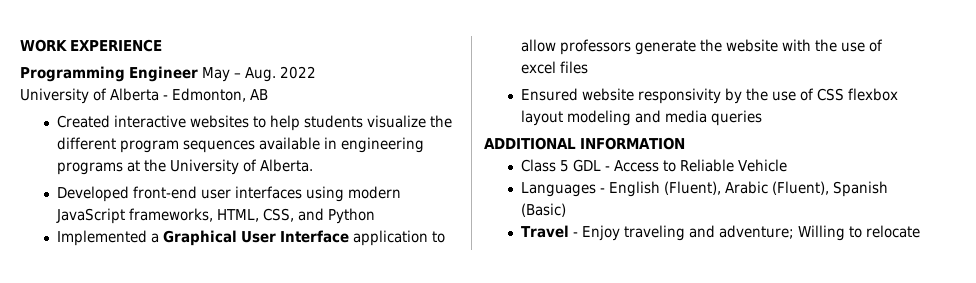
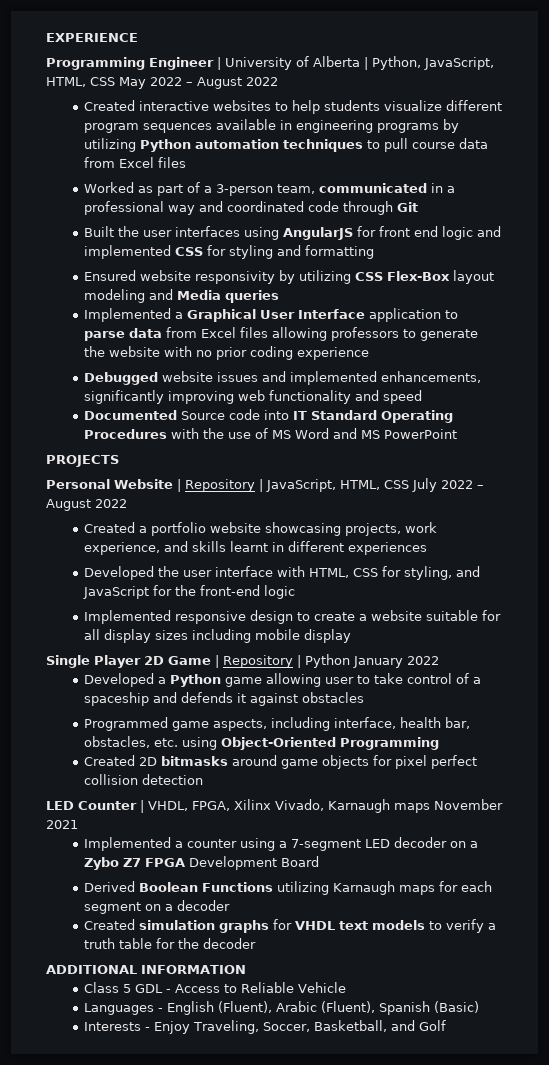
[20,39,67,52] WORK -> (46, 37) none
[202,66,316,82] [20,88,268,104] May – Aug. 2022 // University of Alberta - Edmonton, AB -> [217,56,494,70] [46,77,278,89] | University of Alberta | Python, JavaScript, HTML, CSS May 2022 – August 2022
[430,115,453,128] the -> (443, 105) none
[127,159,314,175] [57,186,402,202] [56,208,376,224] at the University of Alberta. // Developed front-end user interfaces using modern JavaScript frameworks, HTML, CSS, and Python -> [443,119,460,133] [84,138,489,152] [84,157,187,168] [84,182,456,196] [84,201,419,215] [84,226,502,240] [84,245,375,259] [84,270,495,284] [84,289,280,303] by utilizing Python automation techniques to pull course data from Excel files // Worked as part of a 3-person team, communicated in a professional way and coordinated code through Git // Built the user interfaces using AngularJS for front end logic and implemented CSS for styling and formatting // Ensured website responsivity by utilizing CSS Flex-Box layout modeling and Media queries
[521,39,884,55] [521,61,589,74] [521,88,899,104] [521,110,763,126] allow professors generate the website with the use of excel files // Ensured website responsivity by the use of CSS flexbox layout modeling and media queries -> [84,327,479,341] [84,346,370,360] [84,371,482,385] [84,390,423,404] [84,409,454,423] [84,428,458,439] [46,455,119,467] [46,478,484,492] [46,499,127,511] [84,522,438,536] [84,541,428,555] [84,566,481,580] [83,585,296,599] [84,610,502,624] [84,629,352,643] [46,654,439,668] [84,673,482,687] [84,692,365,706] [84,717,471,731] [84,736,440,750] [84,755,478,769] [84,774,204,785] [46,799,503,813] [46,820,78,829] [84,837,479,851] [84,856,320,870] [84,881,493,895] [84,900,231,914] [84,919,497,933] [84,938,257,949] parse data from Excel files allowing professors to generate the website with no prior coding experience // Debugged website issues and implemented enhancements, significantly improving web functionality and speed // Documented Source code into IT Standard Operating Procedures with the use of MS Word and MS PowerPoint // PROJECTS // Personal Website | Repository | JavaScript, HTML, CSS July 2022 – August 2022 // Created a portfolio website showcasing projects, work experience, and skills learnt in different experiences // Developed the user interface with HTML, CSS for styling, and JavaScript for the front-end logic // Implemented responsive design to create a website suitable for all display sizes including mobile display // Single Player 2D Game | Repository | Python January 2022 // Developed a Python game allowing user to take control of a spaceship and defends it against obstacles // Programmed game aspects, including interface, health bar, obstacles, etc. using Object-Oriented Programming // Created 2D bitmasks around game objects for pixel perfect collision detection // LED Counter | VHDL, FPGA, Xilinx Vivado, Karnaugh maps November 2021 // Implemented a counter using a 7-segment LED decoder on a Zybo Z7 FPGA Development Board // Derived Boolean Functions utilizing Karnaugh maps for each segment on a decoder // Created simulation graphs for VHDL text models to verify a truth table for the decoder
[521,225,570,238] Travel -> [84,1022,142,1031] Interests
[624,225,921,241] traveling and adventure; Willing to relocate -> [193,1020,447,1034] Traveling, Soccer, Basketball, and Golf

